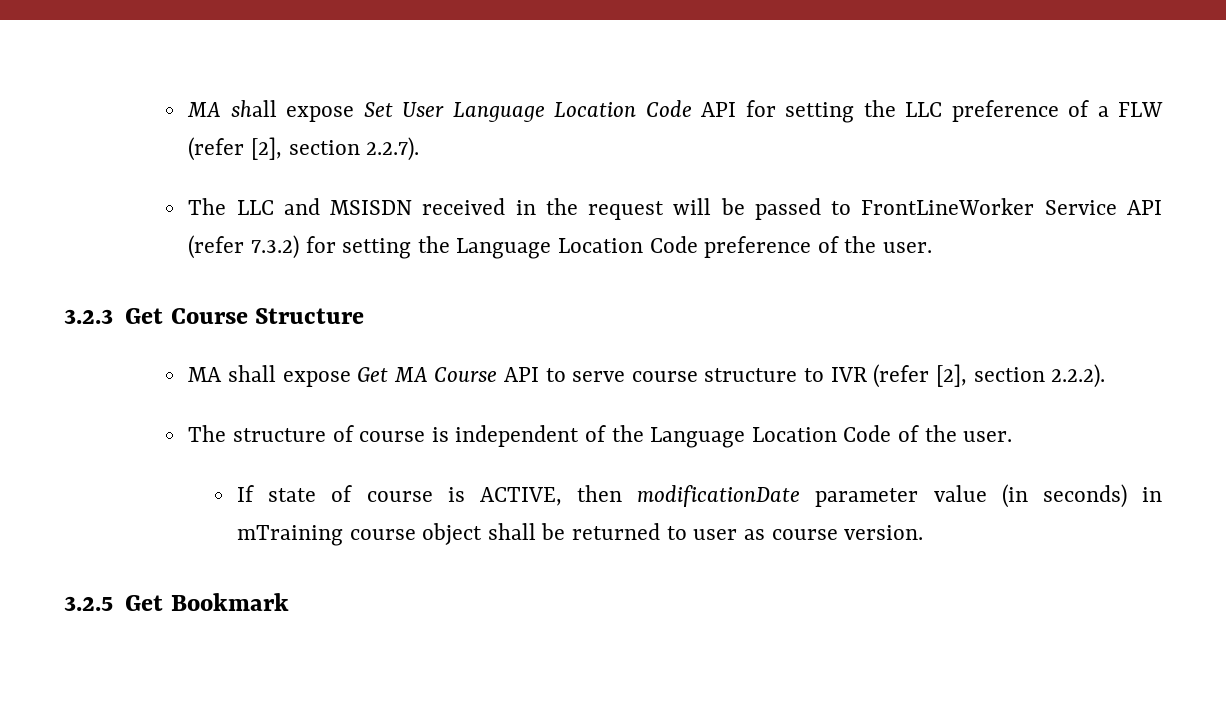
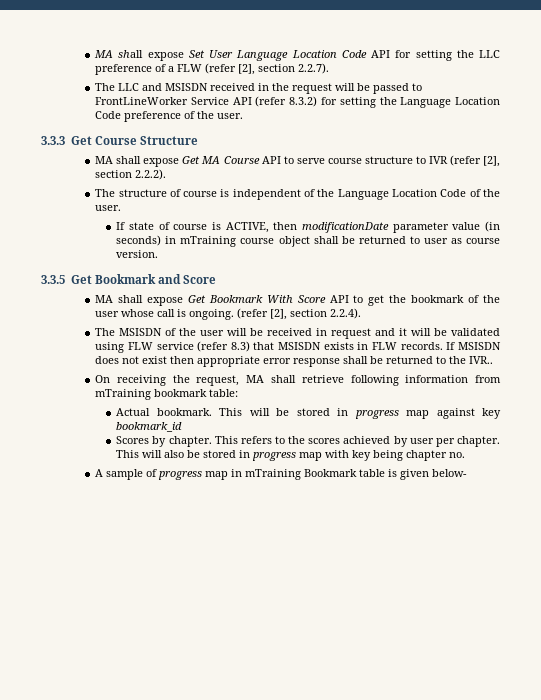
[250,235,299,259] 7.3.2) -> [289,96,318,107] 8.3.2)
[64,309,113,324] 3.2.3 -> [41,136,65,145] 3.3.3
[64,593,289,611] 3.2.5 Get Bookmark -> [41,274,216,284] [95,295,501,306] [95,308,362,320] [95,328,501,339] [95,341,501,353] [95,356,494,367] [95,375,501,386] [95,389,239,400] [116,408,501,419] [116,422,183,432] [116,436,501,447] [116,450,466,461] [95,469,468,480] 3.3.5 Get Bookmark and Score // MA shall expose Get Bookmark With Score API to get the bookmark of the user whose call is ongoing. (refer [2], section 2.2.4). // The MSISDN of the user will be received in request and it will be validated using FLW service (refer 8.3) that MSISDN exists in FLW records. If MSISDN does not exist then appropriate error response shall be returned to the IVR.. // On receiving the request, MA shall retrieve following information from mTraining bookmark table: // Actual bookmark. This will be stored in progress map against key bookmark_id // Scores by chapter. This refers to the scores achieved by user per chapter. This will also be stored in progress map with key being chapter no. // A sample of progress map in mTraining Bookmark table is given below-

